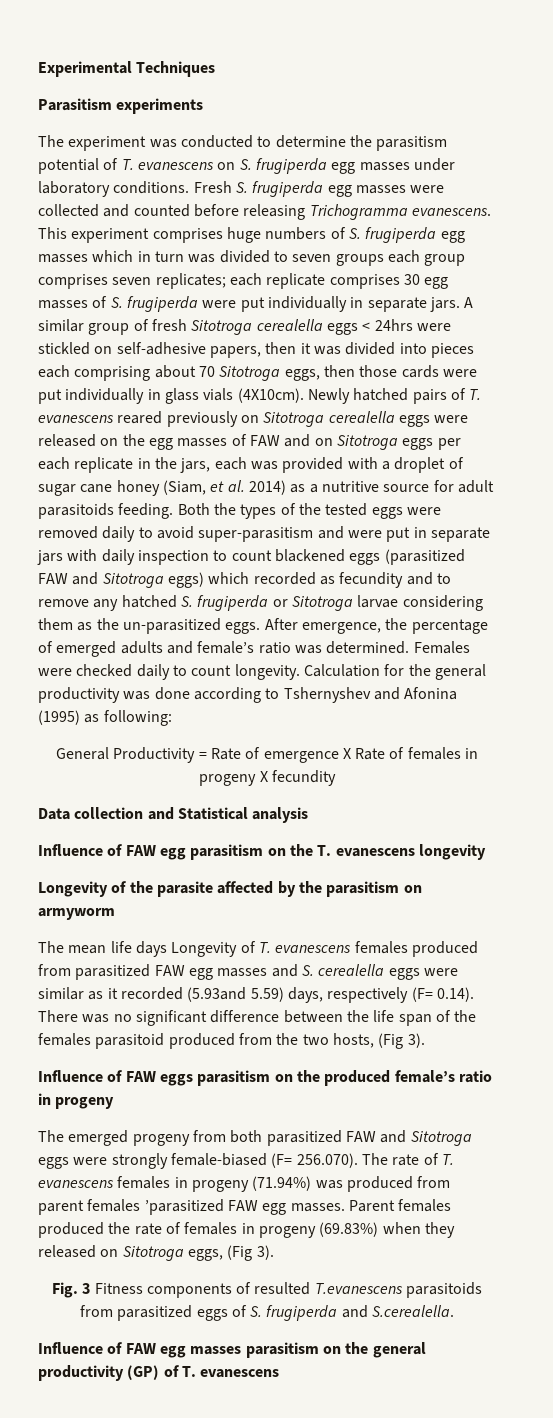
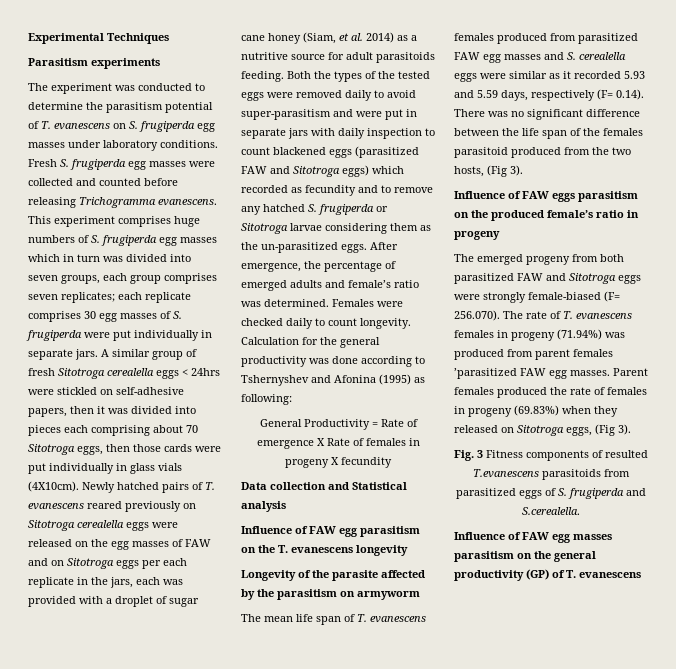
[273,251,384,266] to seven groups -> [170,254,191,262] [28,275,100,284] into seven groups,
[135,941,238,957] days Longevity -> [316,616,341,625] span
[187,987,284,1002] (5.93and 5.59) -> [624,71,645,79] [454,90,498,98] 5.93 and 5.59

